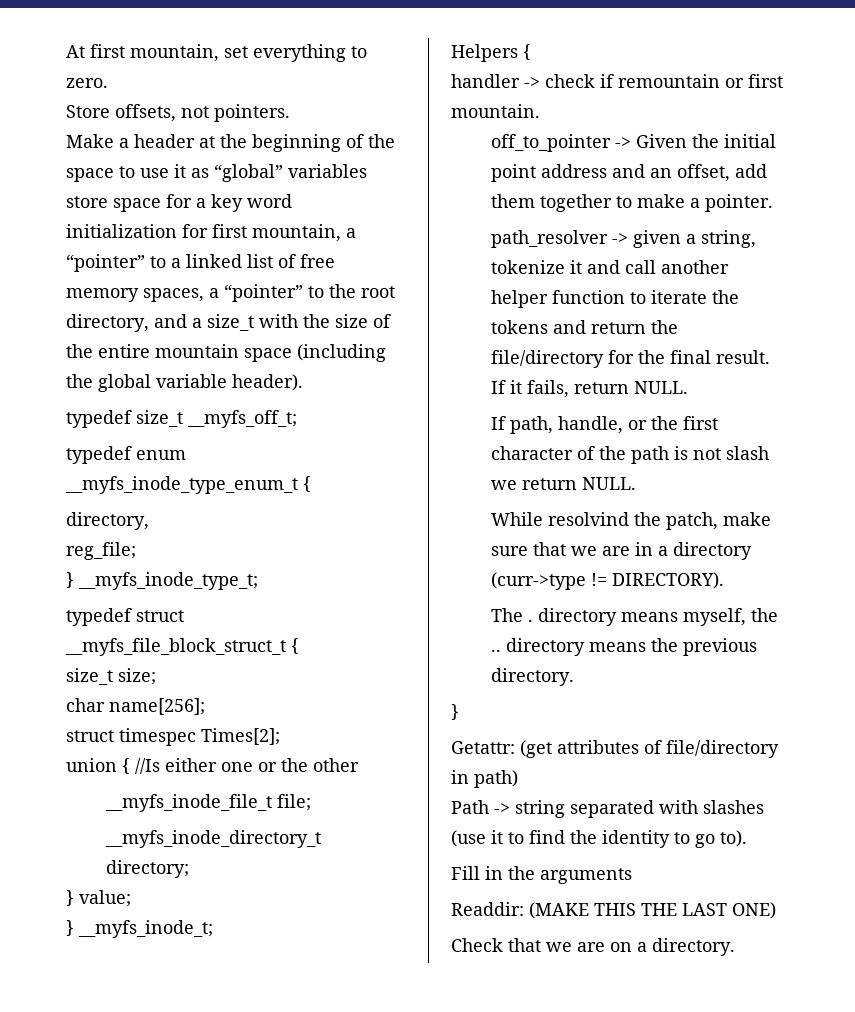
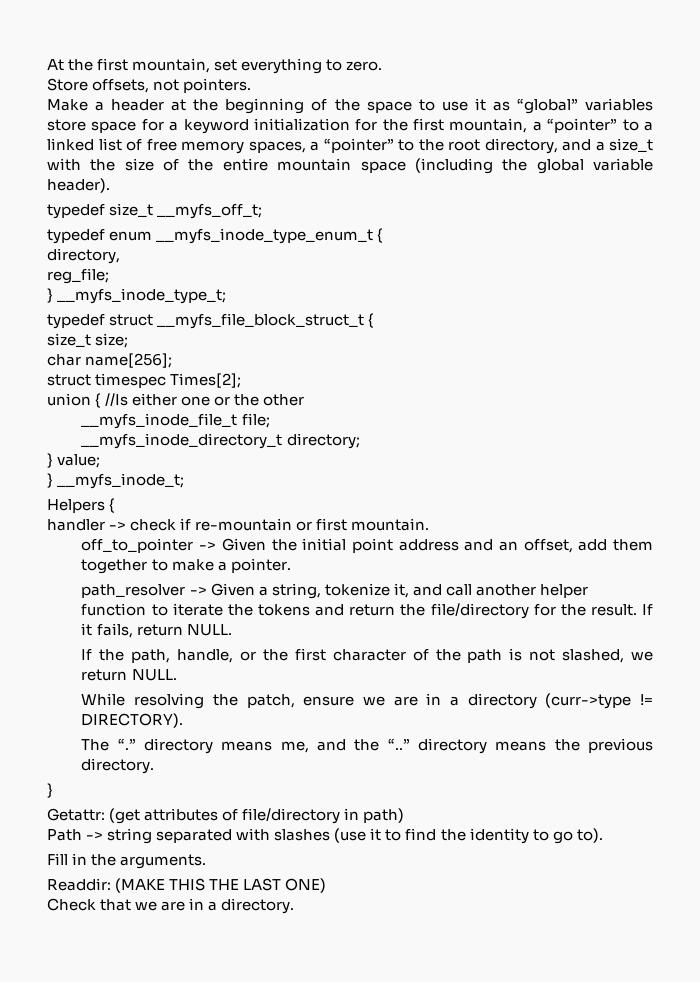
(85, 51) none -> [68,59,94,71] the
[211,194,292,212] key word -> [183,119,249,134] keyword
(208, 231) none -> [382,119,408,131] the
[618,74,720,88] remountain -> [195,518,293,531] re-mountain
[633,230,682,248] given -> [210,583,255,596] Given
[570,260,583,274] it -> [393,583,409,598] it,
[670,350,712,364] final -> (586, 610) none
(507, 423) none -> [99,649,125,661] the
[726,446,770,460] slash -> [562,649,625,663] slashed,
[548,512,630,526] resolvind -> [134,693,205,709] resolving
[723,512,772,526] [491,542,567,556] make sure that -> [303,696,355,706] ensure
[528,608,779,626] [491,649,502,652] . directory means myself, the .. -> [117,738,410,754] “.” directory means me, and the “..”
[540,868,632,884] arguments -> [120,854,207,869] arguments.
[610,942,632,952] on -> [189,898,205,910] in

